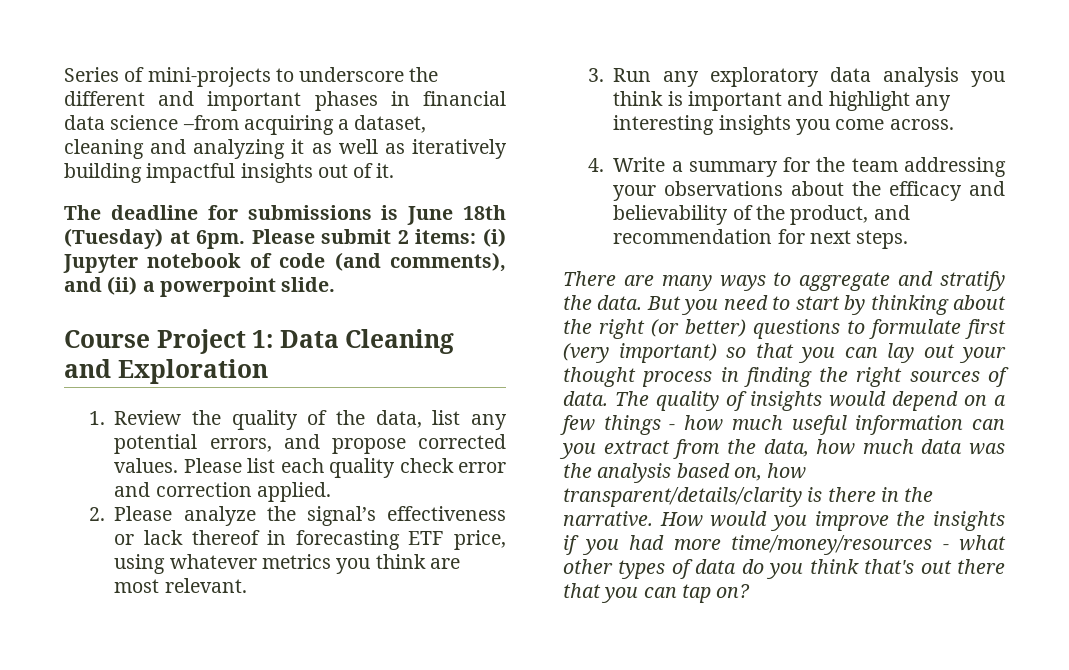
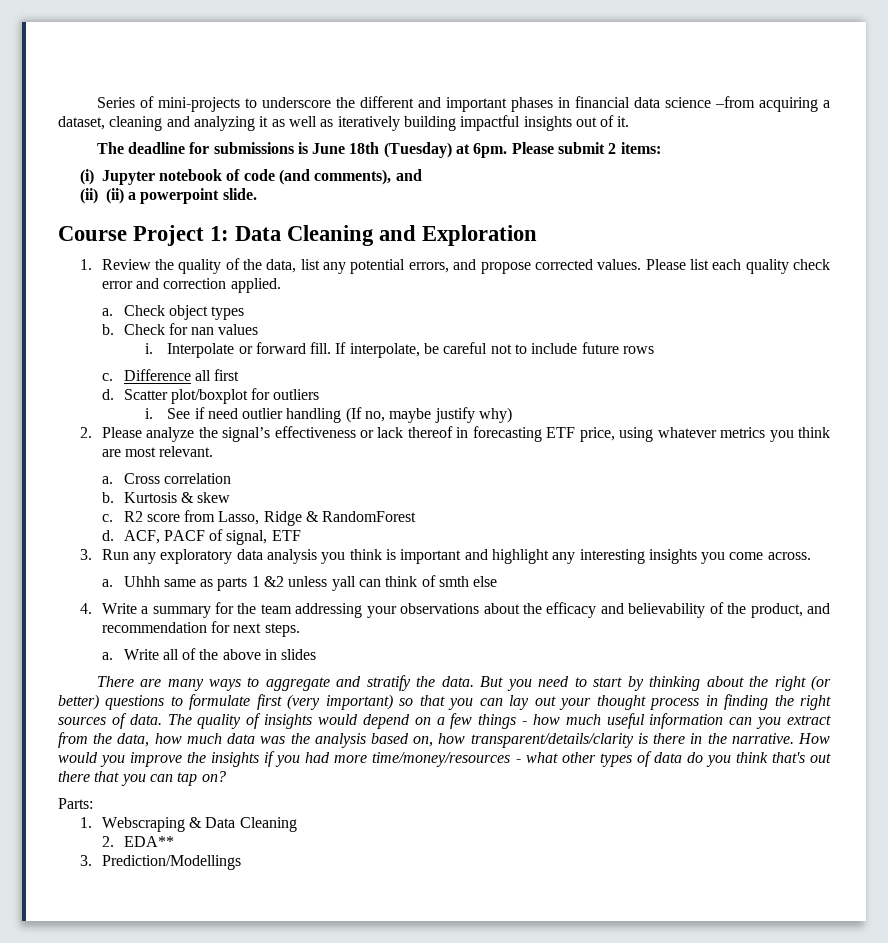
(477, 236) none -> (661, 148) //
(102, 284) none -> [79,188,98,204] // (ii)
(331, 492) none -> [101,305,245,320] [101,323,259,335] [145,342,655,358] [101,369,240,381] [101,388,320,404] [145,407,513,423] // a. Check object types // b. Check for nan values // i. Interpolate or forward fill. If interpolate, be careful not to include future rows // c. Difference all first // d. Scatter plot/boxplot for outliers // i. See if need outlier handling (If no, maybe justify why)
(247, 585) none -> [101,473,231,484] [101,492,231,503] [101,510,417,526] [101,529,301,545] // a. Cross correlation // b. Kurtosis & skew // c. R2 score from Lasso, Ridge & RandomForest // d. ACF, PACF of signal, ETF
(954, 124) none -> [101,575,498,591] // a. Uhhh same as parts 1 &2 unless yall can think of smth else
(909, 239) none -> [101,648,317,660] // a. Write all of the above in slides
(751, 591) none -> [58,798,93,809] [79,817,297,832] [101,836,174,847] [79,855,241,870] // Parts: // 1. Webscraping & Data Cleaning // 2. EDA** // 3. Prediction/Modellings

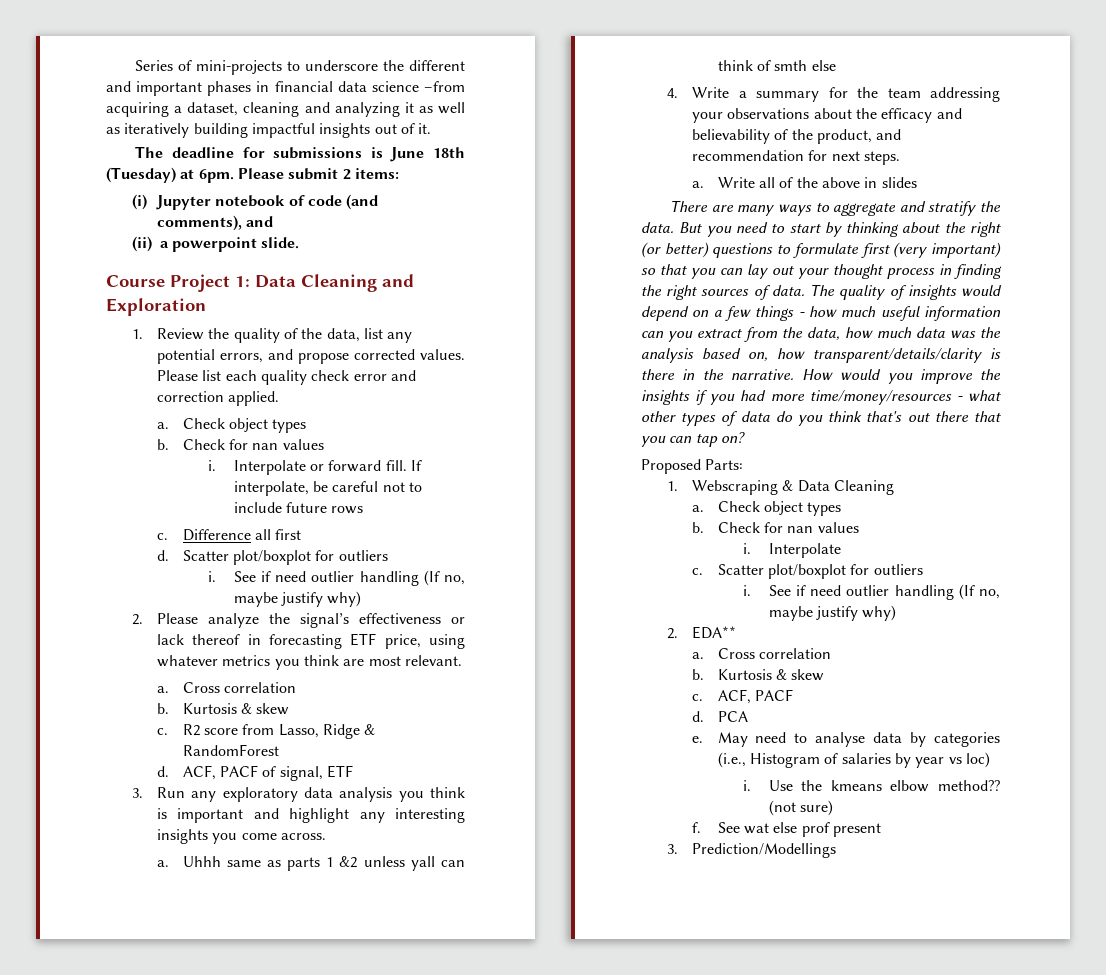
[105,188,124,204] (ii) -> (152, 244) none
(226, 776) none -> [641,459,701,474] Proposed
[101,836,174,847] 2. EDA** -> [692,501,842,516] [692,522,859,533] [743,543,841,558] [692,564,923,579] [743,584,1000,600] [768,605,897,621] [666,626,737,639] [692,648,831,659] [692,669,825,681] [692,689,793,704] [692,711,748,722] [692,732,1000,747] [717,752,990,768] [743,780,1000,792] [768,800,833,816] [692,822,881,837] a. Check object types // b. Check for nan values // i. Interpolate // c. Scatter plot/boxplot for outliers // i. See if need outlier handling (If no, maybe justify why) // 2. EDA** // a. Cross correlation // b. Kurtosis & skew // c. ACF, PACF // d. PCA // e. May need to analyse data by categories (i.e., Histogram of salaries by year vs loc) // i. Use the kmeans elbow method?? (not sure) // f. See wat else prof present

